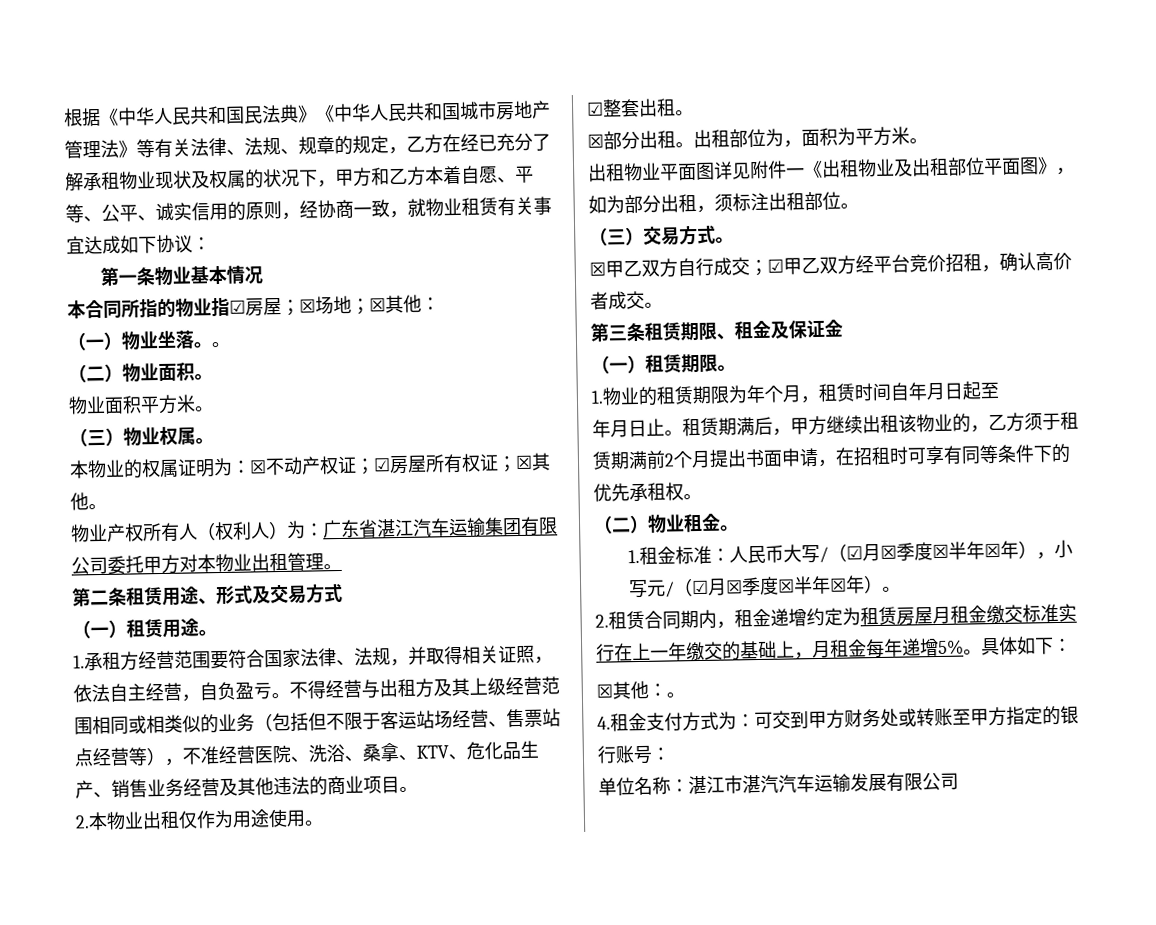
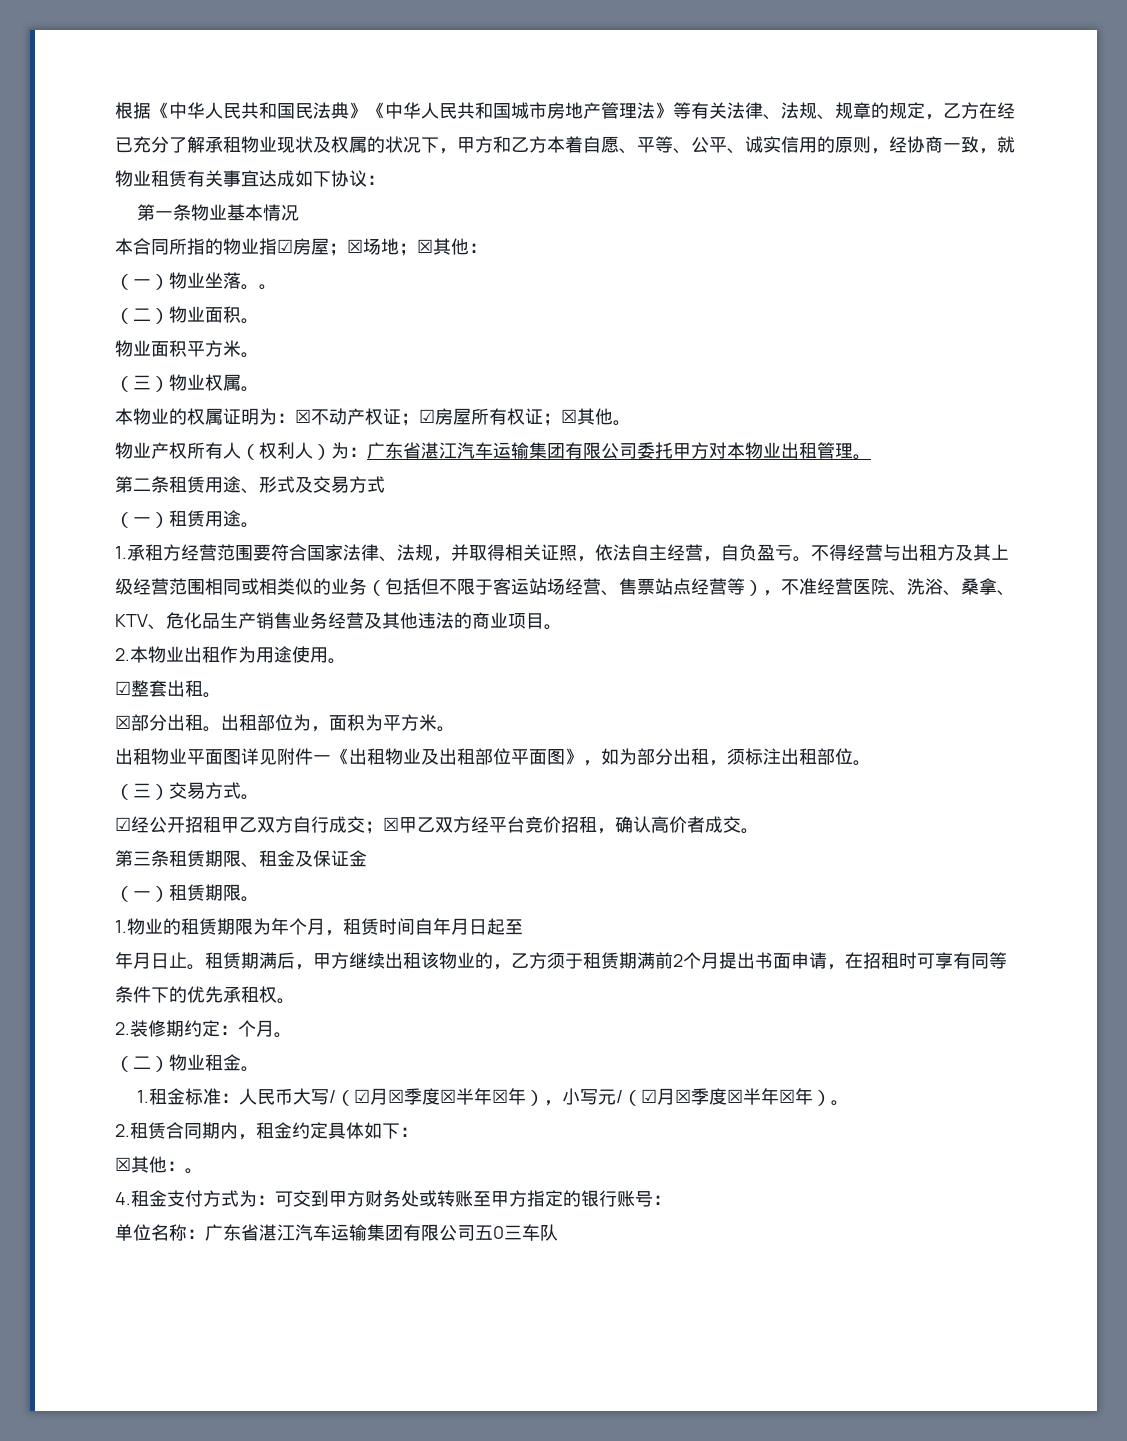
[93,791,112,799] 、 -> (256, 620) none
[178,810,198,829] 仅 -> (220, 654) none
[589,261,606,276] ☒ -> [115,816,221,833] ☑经公开招租
[767,258,784,273] ☑ -> [383,817,399,831] ☒
(702, 496) none -> [115,1020,292,1038] // 2.装修期约定：个月。
[770,603,1077,627] [596,637,982,662] 递增约定为租赁房屋月租金缴交标准实行在上一年缴交的基础上，月租金每年递增5%。 -> [292,1122,328,1139] 约定
[688,771,959,795] 湛江市湛汽汽车运输发展有限公司 -> [205,1224,558,1241] 广东省湛江汽车运输集团有限公司五0三车队

